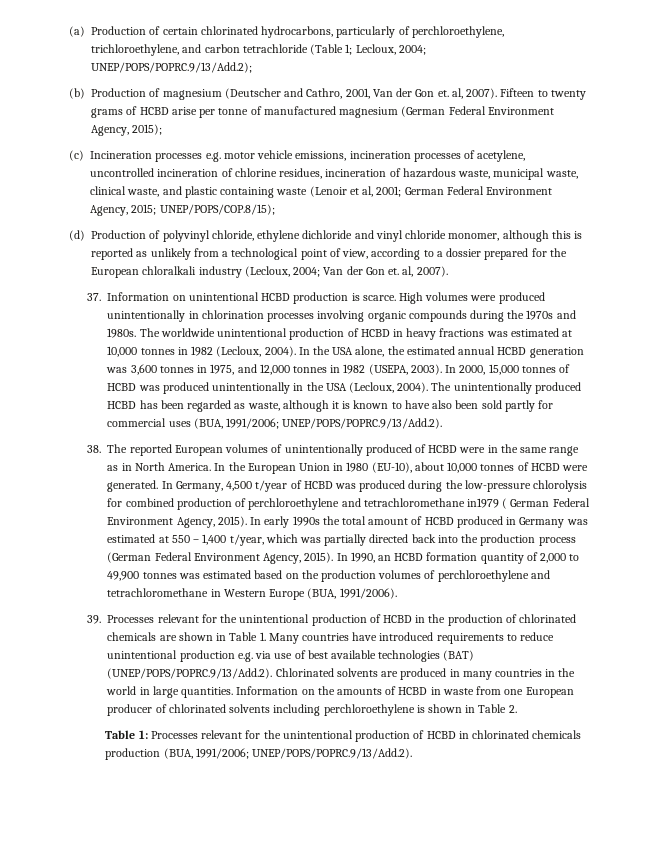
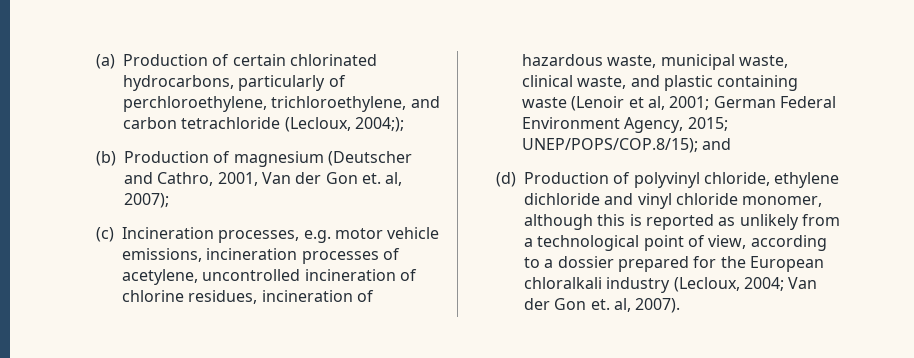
[310,44,426,55] [91,62,253,73] (Table 1; Lecloux, 2004; UNEP/POPS/POPRC.9/13/Add.2); -> [284,117,405,132] (Lecloux, 2004;);
[466,88,586,100] [91,106,554,118] [91,124,163,136] 2007). Fifteen to twenty grams of HCBD arise per tonne of manufactured magnesium (German Federal Environment Agency, 2015); -> [124,193,170,208] 2007);
[155,153,203,162] processes -> [218,230,300,243] processes,
(275, 209) none -> [702,138,732,150] and
[87,292,545,304] [107,310,576,322] [107,328,573,340] [107,346,584,358] [106,364,571,375] [107,382,581,394] [107,400,554,412] [107,418,443,429] [87,444,580,456] [107,462,589,474] [107,480,588,492] [107,498,590,510] [107,516,588,528] [107,534,576,546] [107,552,580,564] [107,570,550,582] [107,588,397,600] [87,614,577,626] [107,632,555,644] [107,650,475,662] [107,668,576,680] [106,686,574,698] [107,704,517,716] [105,730,582,742] [105,748,413,760] // 37. Information on unintentional HCBD production is scarce. High volumes were produced unintentionally in chlorination processes involving organic compounds during the 1970s and 1980s. The worldwide unintentional production of HCBD in heavy fractions was estimated at 10,000 tonnes in 1982 (Lecloux, 2004). In the USA alone, the estimated annual HCBD generation was 3,600 tonnes in 1975, and 12,000 tonnes in 1982 (USEPA, 2003). In 2000, 15,000 tonnes of HCBD was produced unintentionally in the USA (Lecloux, 2004). The unintentionally produced HCBD has been regarded as waste, although it is known to have also been sold partly for commercial uses (BUA, 1991/2006; UNEP/POPS/POPRC.9/13/Add.2). // 38. The reported European volumes of unintentionally produced of HCBD were in the same range as in North America. In the European Union in 1980 (EU-10), about 10,000 tonnes of HCBD were generated. In Germany, 4,500 t/year of HCBD was produced during the low-pressure chlorolysis for combined production of perchloroethylene and tetrachloromethane in1979 ( German Federal Environment Agency, 2015). In early 1990s the total amount of HCBD produced in Germany was estimated at 550 – 1,400 t/year, which was partially directed back into the production process (German Federal Environment Agency, 2015). In 1990, an HCBD formation quantity of 2,000 to 49,900 tonnes was estimated based on the production volumes of perchloroethylene and tetrachloromethane in Western Europe (BUA, 1991/2006). // 39. Processes relevant for the unintentional production of HCBD in the production of chlorinated chemicals are shown in Table 1. Many countries have introduced requirements to reduce unintentional production e.g. via use of best available technologies (BAT) (UNEP/POPS/POPRC.9/13/Add.2). Chlorinated solvents are produced in many countries in the world in large quantities. Information on the amounts of HCBD in waste from one European producer of chlorinated solvents including perchloroethylene is shown in Table 2. // Table 1: Processes relevant for the unintentional production of HCBD in chlorinated chemicals production (BUA, 1991/2006; UNEP/POPS/POPRC.9/13/Add.2). -> (681, 305) none

